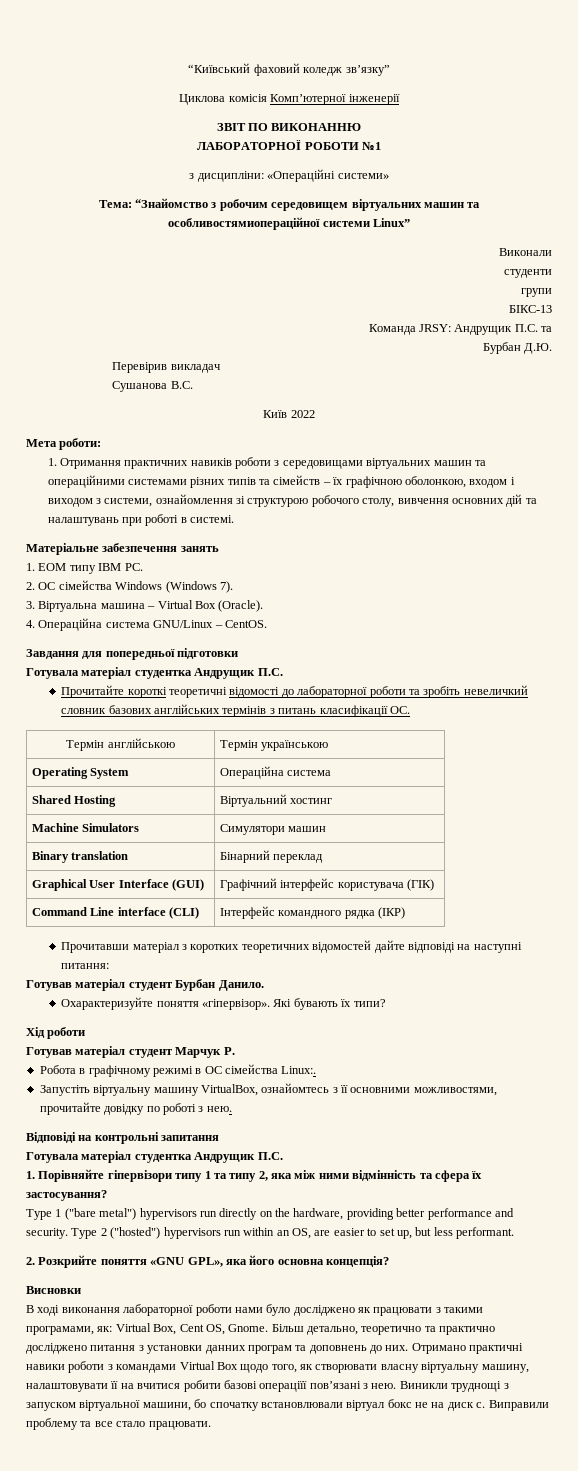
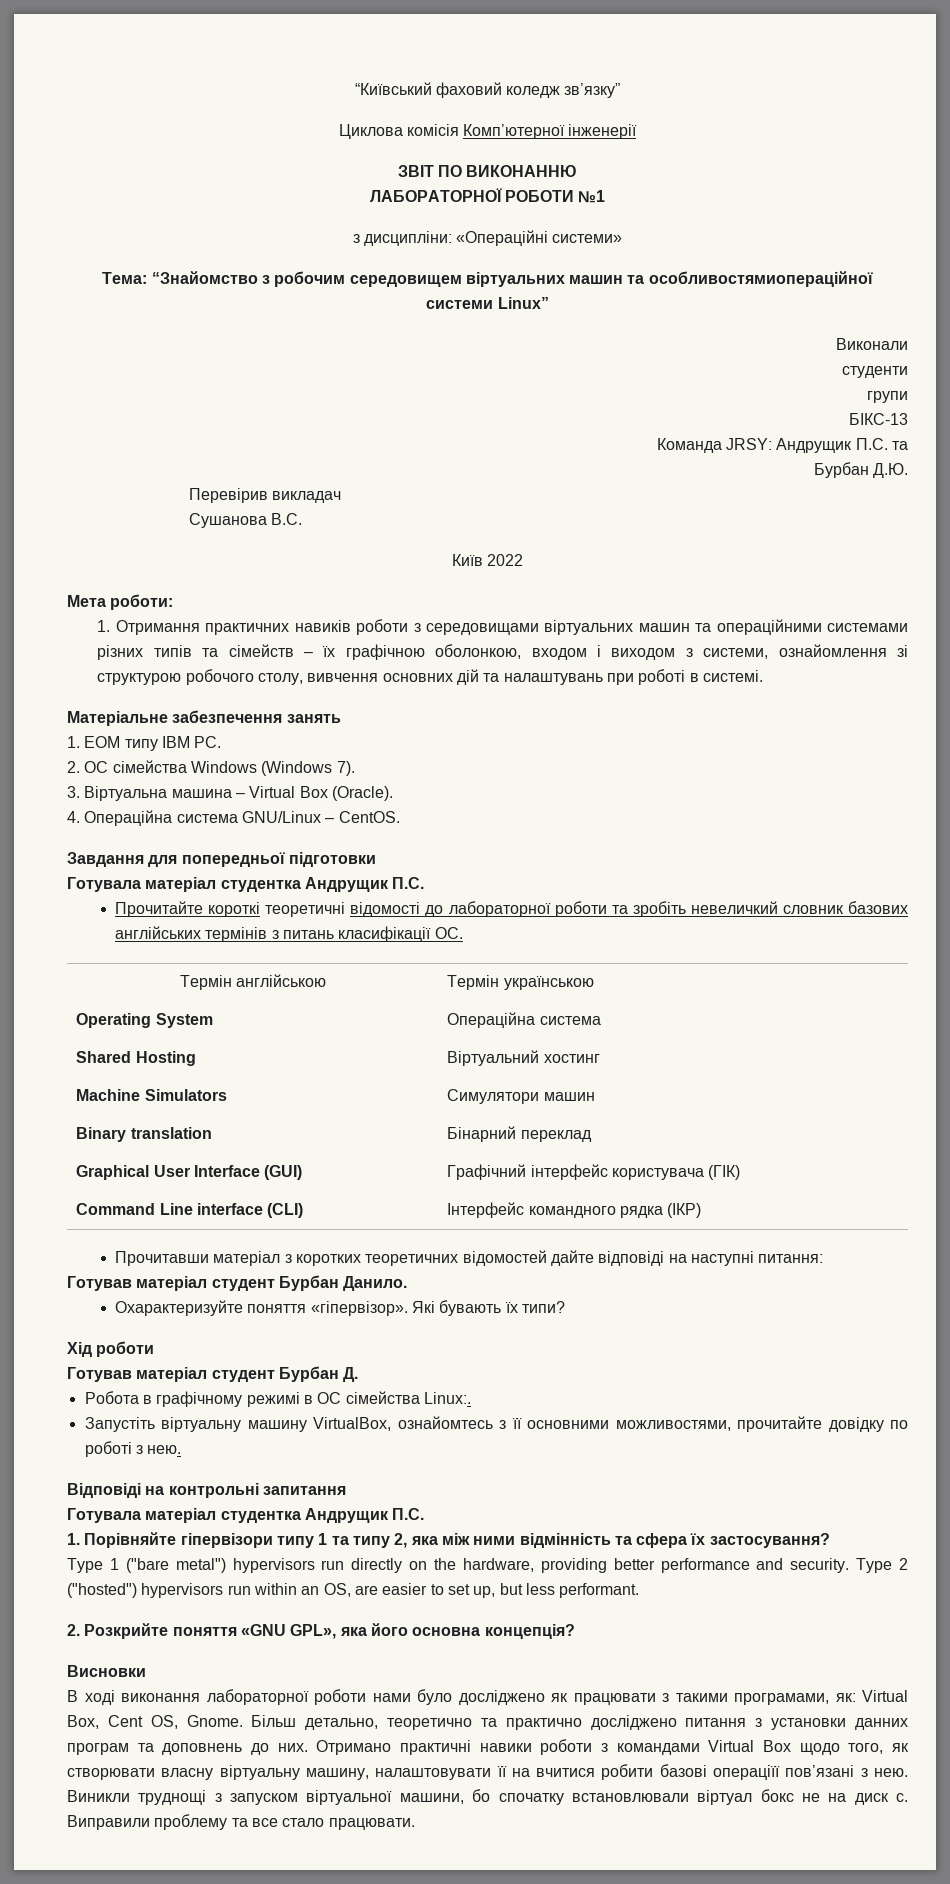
[175,1047,235,1058] Марчук Р. -> [278,1366,359,1382] Бурбан Д.

